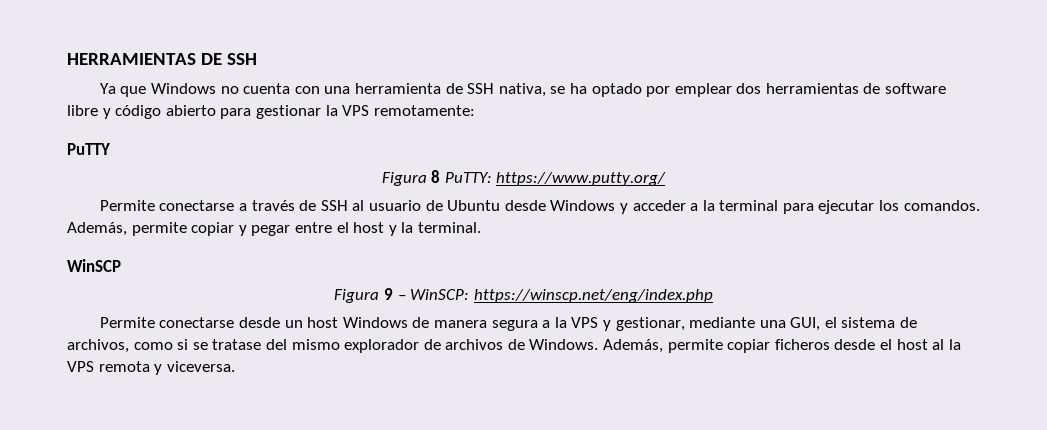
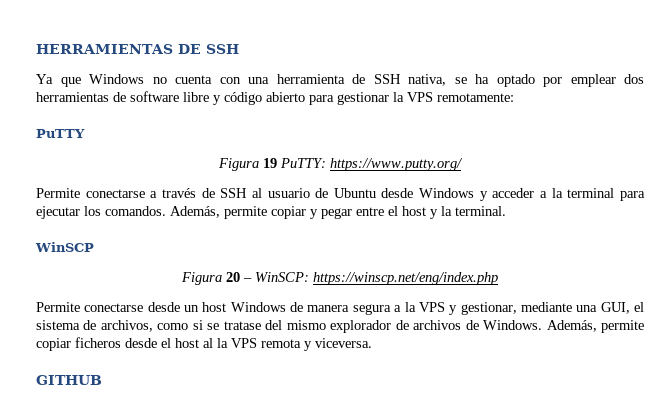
[431,170,441,183] 8 -> [263,158,277,168] 19
[383,288,393,300] 9 -> [226,272,240,282] 20
(235, 366) none -> [36,375,102,385] // GITHUB

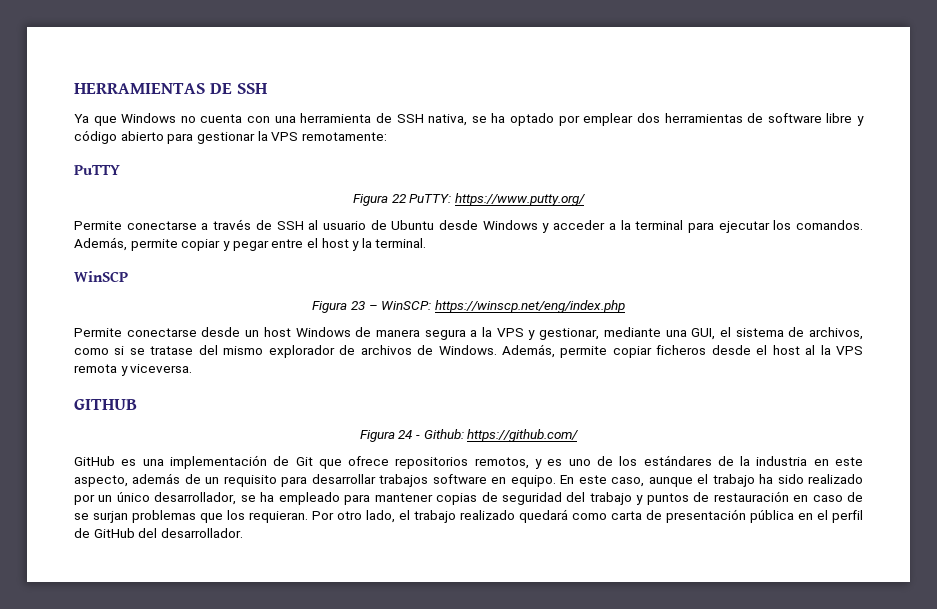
[263,158,277,168] 19 -> [391,194,407,203] 22
[226,272,240,282] 20 -> [350,301,365,310] 23
(102, 380) none -> [359,429,580,442] [74,455,863,469] [74,473,864,487] [74,491,864,505] [74,509,863,523] [74,528,243,538] // Figura 24 - Github: https://github.com/ // GitHub es una implementación de Git que ofrece repositorios remotos, y es uno de los estándares de la industria en este aspecto, además de un requisito para desarrollar trabajos software en equipo. En este caso, aunque el trabajo ha sido realizado por un único desarrollador, se ha empleado para mantener copias de seguridad del trabajo y puntos de restauración en caso de se surjan problemas que los requieran. Por otro lado, el trabajo realizado quedará como carta de presentación pública en el perfil de GitHub del desarrollador.

